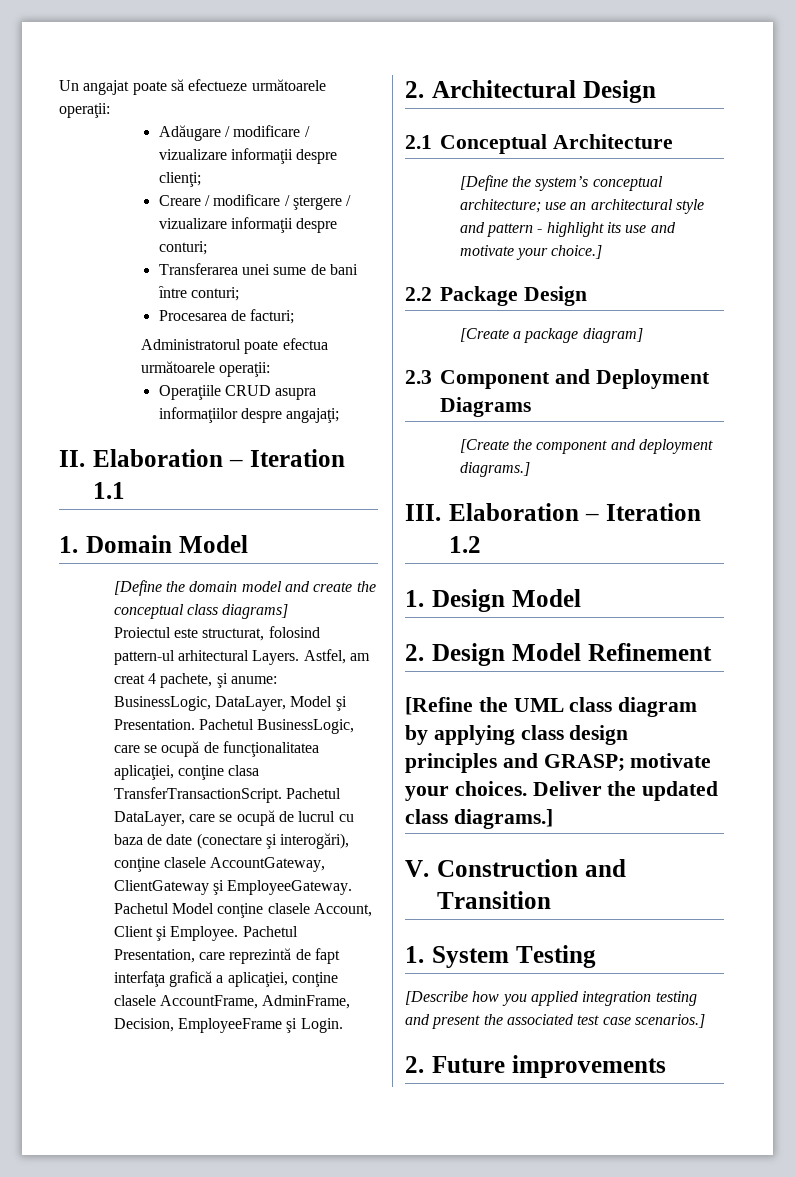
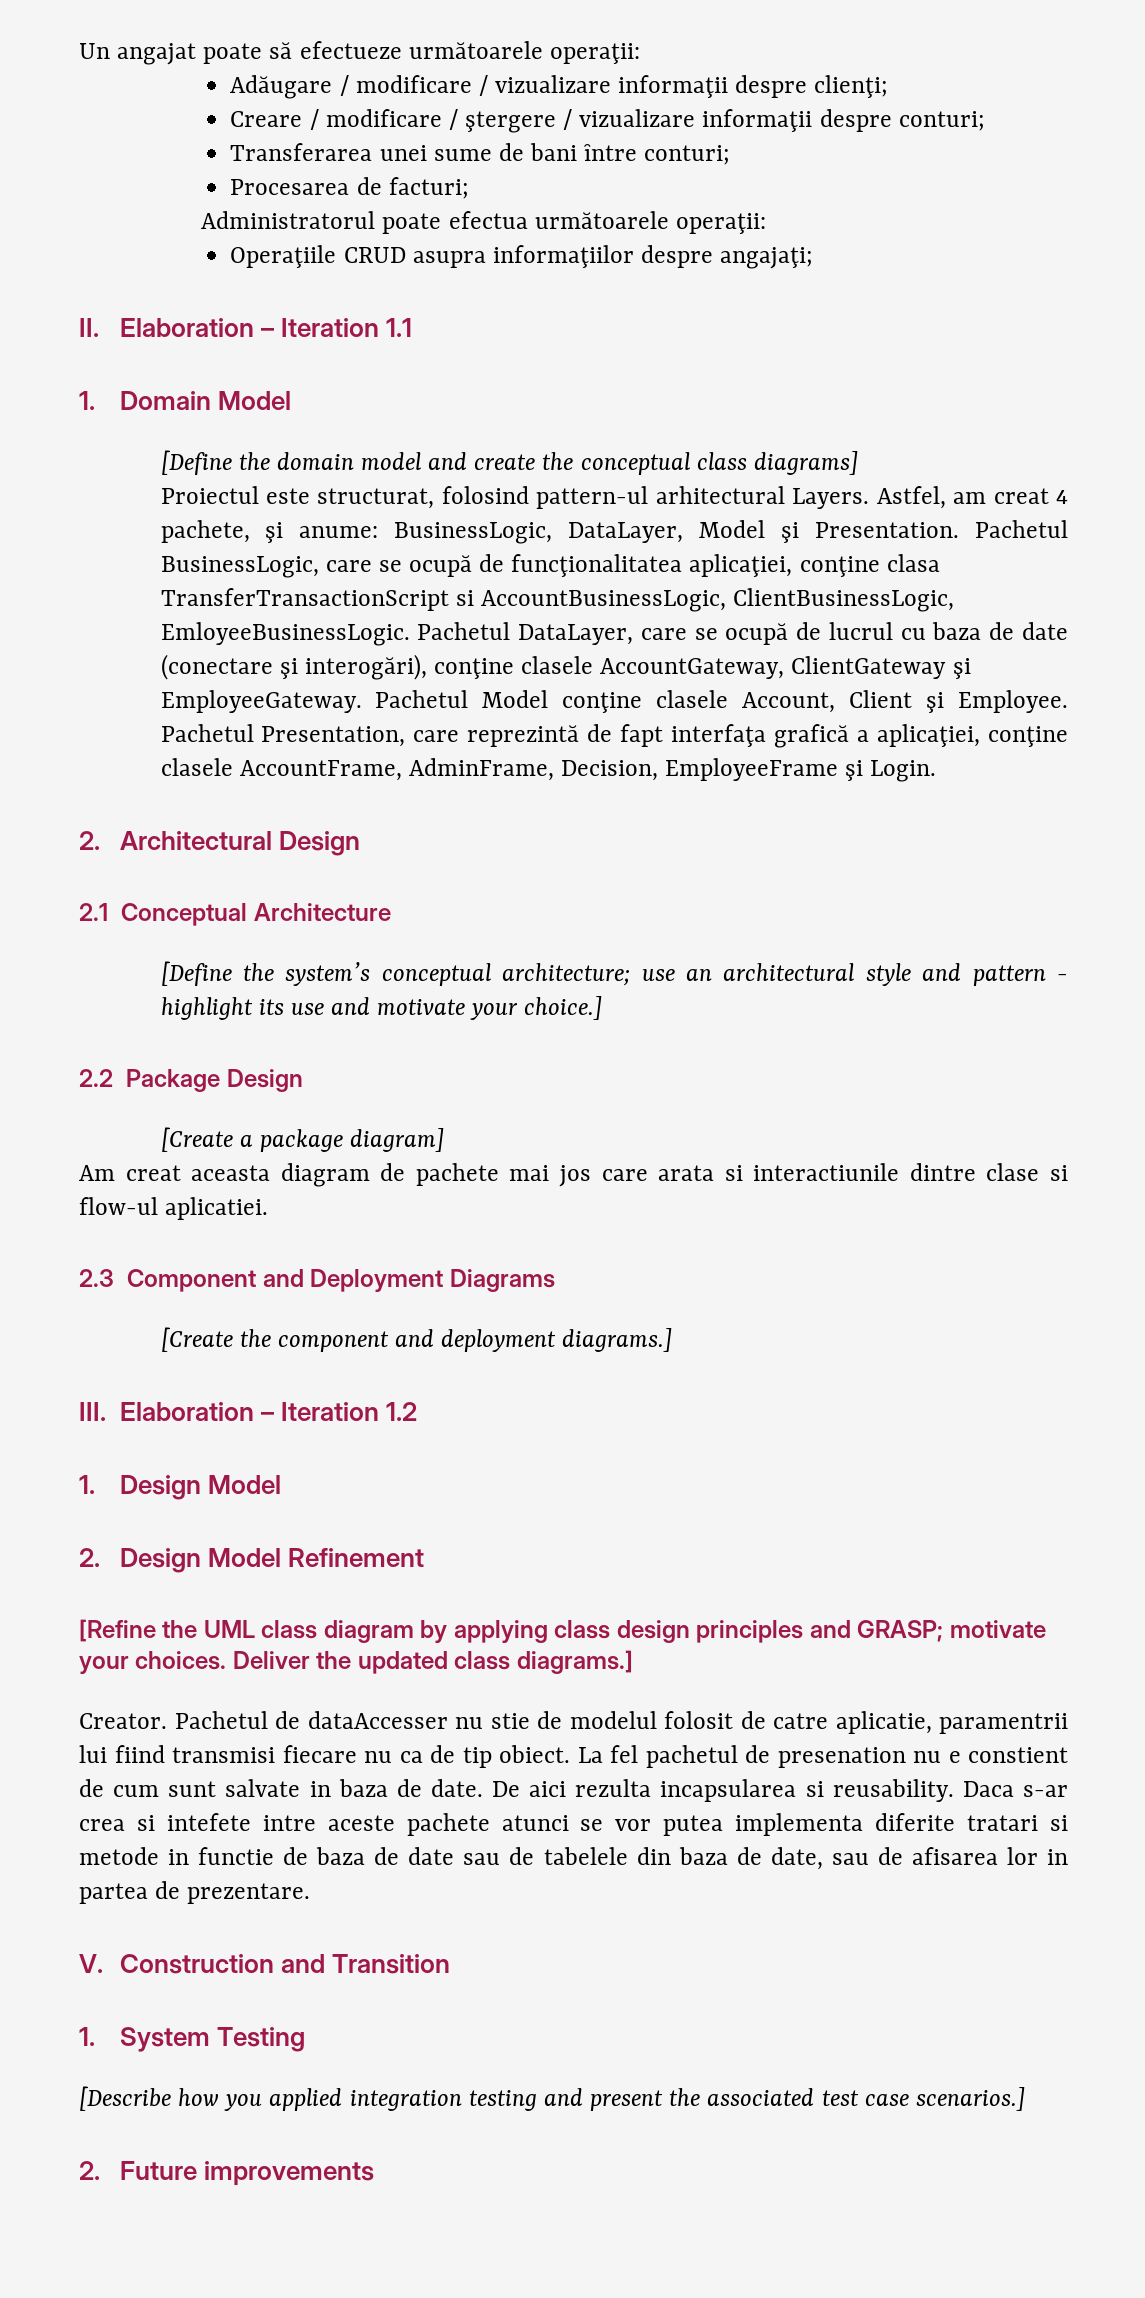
[113,787,282,803] TransferTransactionScript. -> [160,588,954,612] [160,622,410,646] TransferTransactionScript si AccountBusinessLogic, ClientBusinessLogic, EmloyeeBusinessLogic.
(643, 335) none -> [79,1163,1068,1187] [79,1197,269,1220] // Am creat aceasta diagram de pachete mai jos care arata si interactiunile dintre clase si flow-ul aplicatiei.
(553, 819) none -> [79,1711,1068,1734] [79,1745,1068,1768] [79,1779,1068,1802] [79,1813,1068,1836] [79,1847,1068,1870] [79,1881,311,1904] // Creator. Pachetul de dataAccesser nu stie de modelul folosit de catre aplicatie, paramentrii lui fiind transmisi fiecare nu ca de tip obiect. La fel pachetul de presenation nu e constient de cum sunt salvate in baza de date. De aici rezulta incapsularea si reusability. Daca s-ar crea si intefete intre aceste pachete atunci se vor putea implementa diferite tratari si metode in functie de baza de date sau de tabelele din baza de date, sau de afisarea lor in partea de prezentare.

